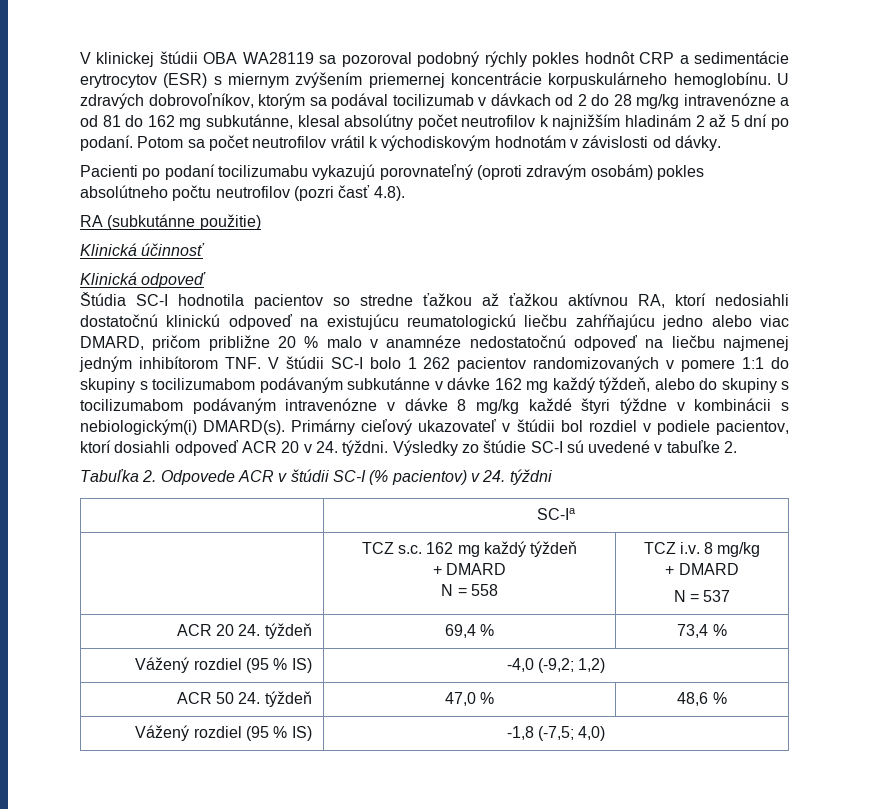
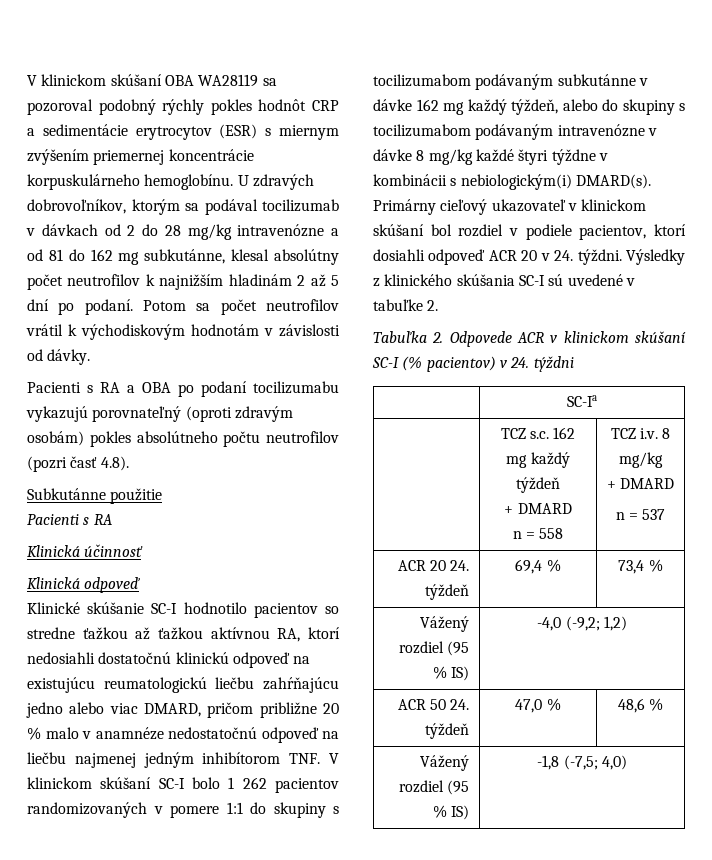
[80,51,198,67] V klinickej štúdii -> [27,74,162,86] V klinickom skúšaní
(138, 171) none -> [87,382,171,393] s RA a OBA
[80,214,261,230] RA (subkutánne použitie) -> [27,488,163,504] [27,514,112,525] Subkutánne použitie // Pacienti s RA
[80,292,244,306] Štúdia SC-I hodnotila -> [27,602,247,614] Klinické skúšanie SC-I hodnotilo
[285,356,324,369] štúdii -> [27,777,152,789] klinickom skúšaní
[516,419,555,432] štúdii -> [581,199,647,211] [373,224,424,236] klinickom skúšaní
[461,440,527,453] zo štúdie -> [373,274,515,287] z klinického skúšania
[290,469,329,482] štúdii -> [563,331,686,343] klinickom skúšaní
[441,584,454,596] N -> [512,531,522,539] n
[673,590,686,602] N -> [615,512,625,520] n

